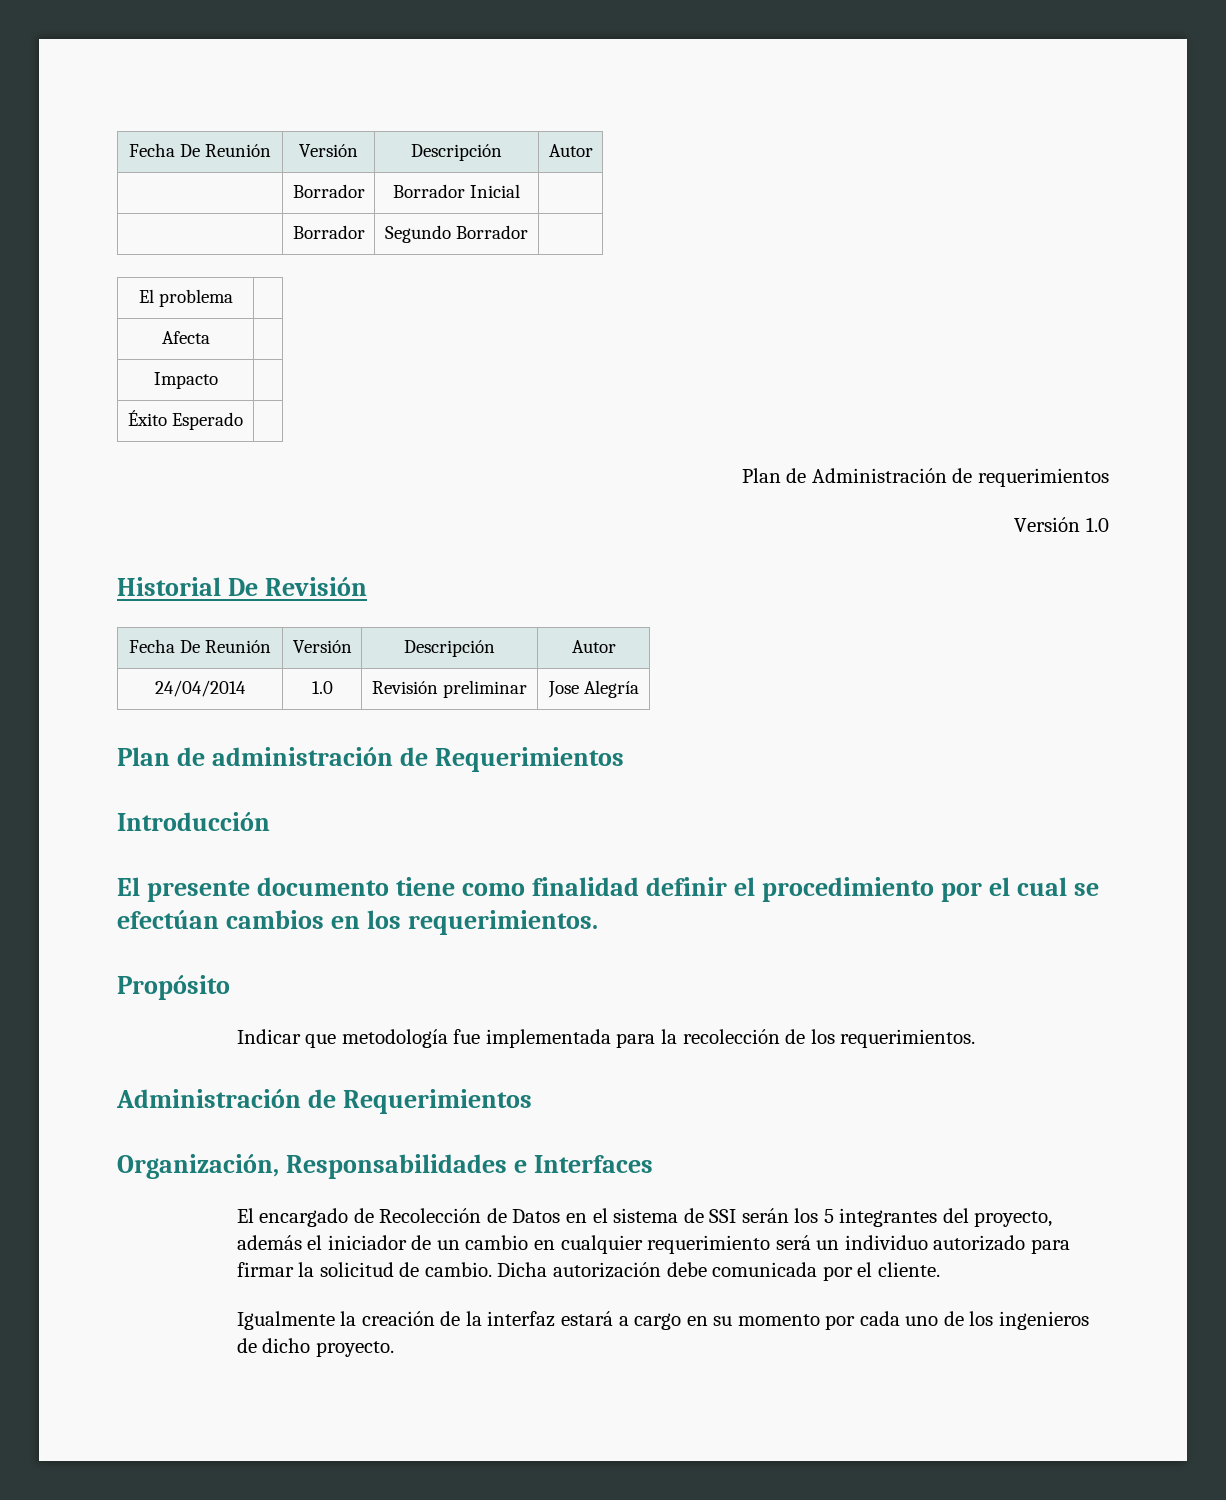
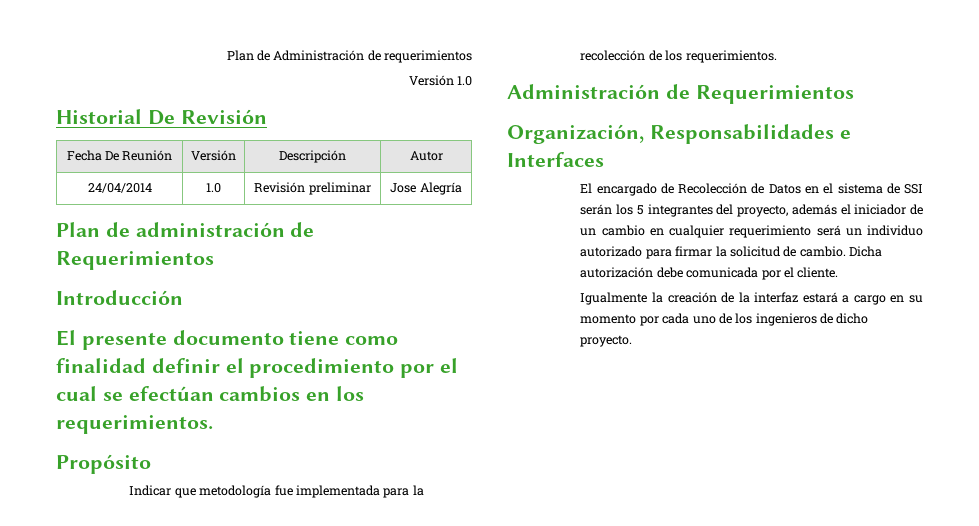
[129,143,271,157] [299,144,358,157] [411,144,502,161] [548,144,593,157] [292,184,365,198] [393,184,520,198] [292,225,365,239] [385,225,528,243] [138,289,233,307] [161,331,210,344] [153,372,218,389] [128,410,243,430] Fecha De Reunión | Versión | Descripción | Autor // | Borrador | Borrador Inicial | // | Borrador | Segundo Borrador | // El problema | // Afecta | // Impacto | // Éxito Esperado | // -> (226, 55) none

